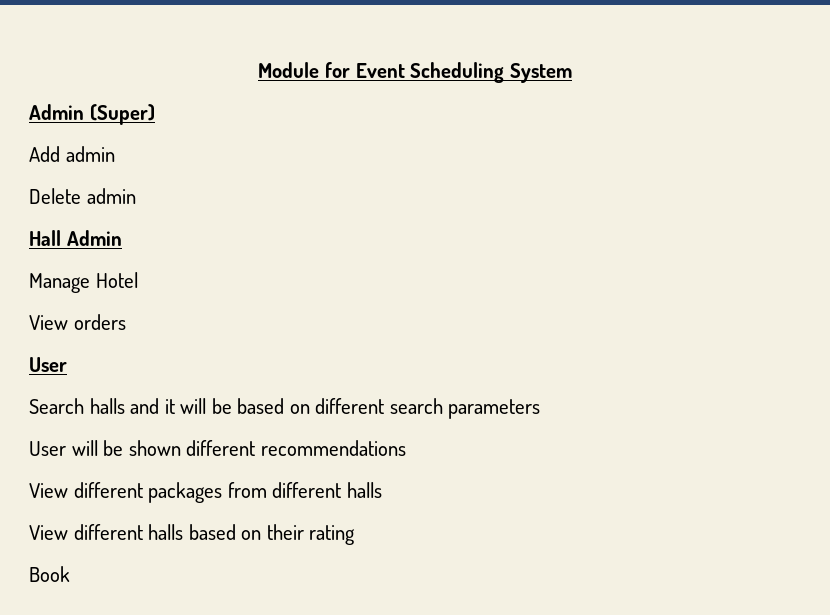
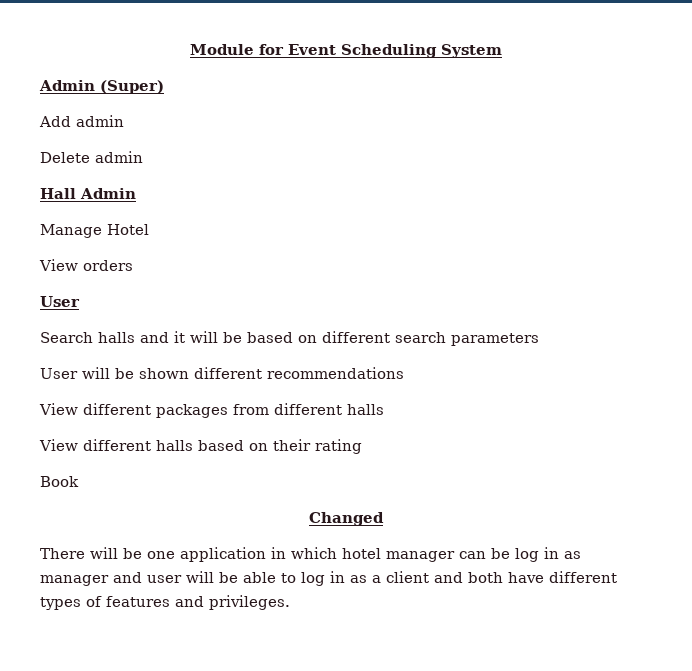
(70, 574) none -> [309,512,384,526] [40,547,581,562] [40,571,617,586] [40,595,290,610] // Changed // There will be one application in which hotel manager can be log in as manager and user will be able to log in as a client and both have different types of features and privileges.

